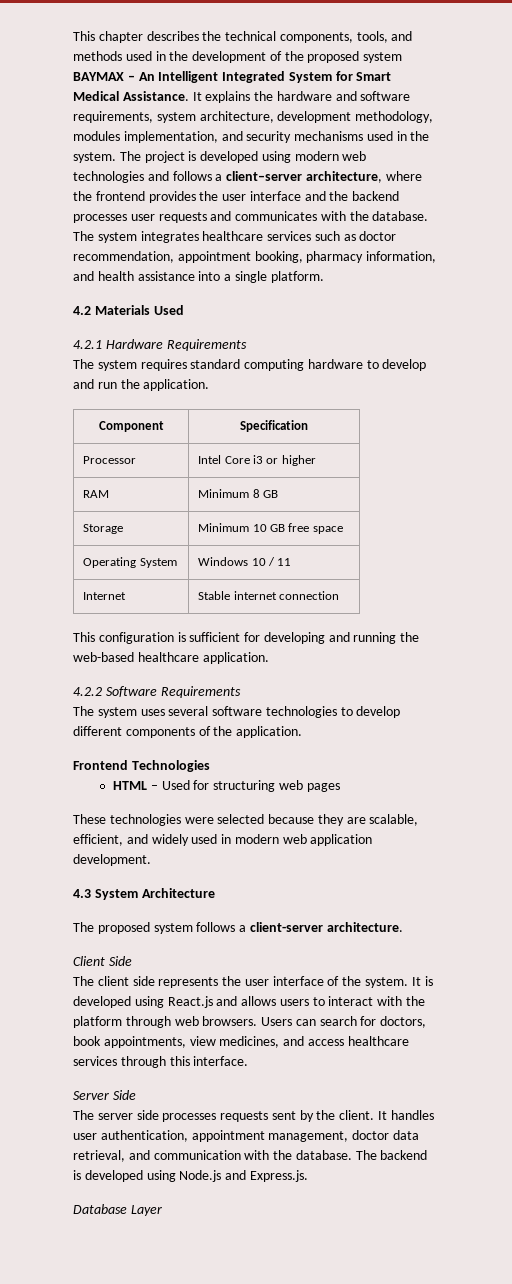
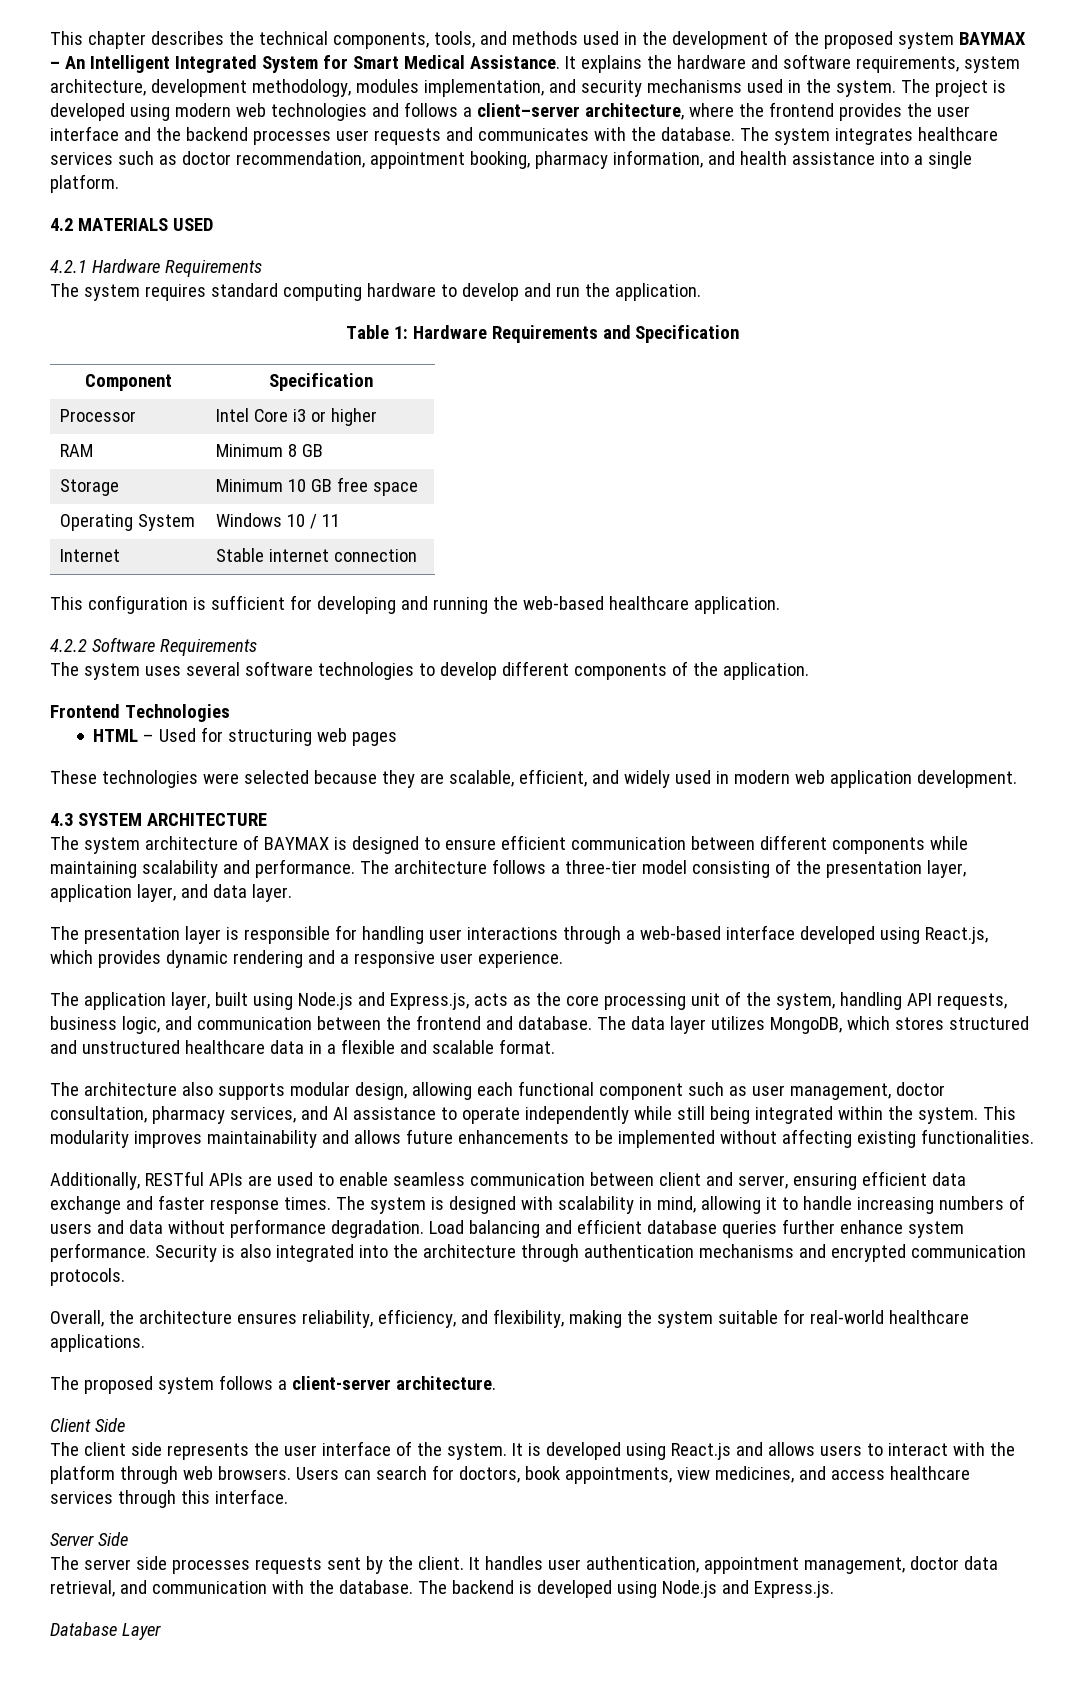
[94,305,184,315] Materials Used -> [77,218,213,231] MATERIALS USED
(210, 385) none -> [345,325,740,343] // Table 1: Hardware Requirements and Specification
[94,888,215,900] System Architecture -> [77,813,267,826] [50,835,968,854] [50,859,966,878] [50,884,292,902] [50,925,988,944] [50,950,563,968] [50,991,1007,1010] [50,1015,1029,1034] [50,1039,555,1054] [50,1081,945,1100] [50,1106,1016,1124] [50,1129,1034,1148] [50,1171,966,1190] [50,1195,1025,1214] [50,1219,964,1238] [50,1243,1026,1262] [50,1268,125,1286] [50,1309,969,1328] [50,1334,145,1352] SYSTEM ARCHITECTURE // The system architecture of BAYMAX is designed to ensure efficient communication between different components while maintaining scalability and performance. The architecture follows a three-tier model consisting of the presentation layer, application layer, and data layer. // The presentation layer is responsible for handling user interactions through a web-based interface developed using React.js, which provides dynamic rendering and a responsive user experience. // The application layer, built using Node.js and Express.js, acts as the core processing unit of the system, handling API requests, business logic, and communication between the frontend and database. The data layer utilizes MongoDB, which stores structured and unstructured healthcare data in a flexible and scalable format. // The architecture also supports modular design, allowing each functional component such as user management, doctor consultation, pharmacy services, and AI assistance to operate independently while still being integrated within the system. This modularity improves maintainability and allows future enhancements to be implemented without affecting existing functionalities. // Additionally, RESTful APIs are used to enable seamless communication between client and server, ensuring efficient data exchange and faster response times. The system is designed with scalability in mind, allowing it to handle increasing numbers of users and data without performance degradation. Load balancing and efficient database queries further enhance system performance. Security is also integrated into the architecture through authentication mechanisms and encrypted communication protocols. // Overall, the architecture ensures reliability, efficiency, and flexibility, making the system suitable for real-world healthcare applications.

